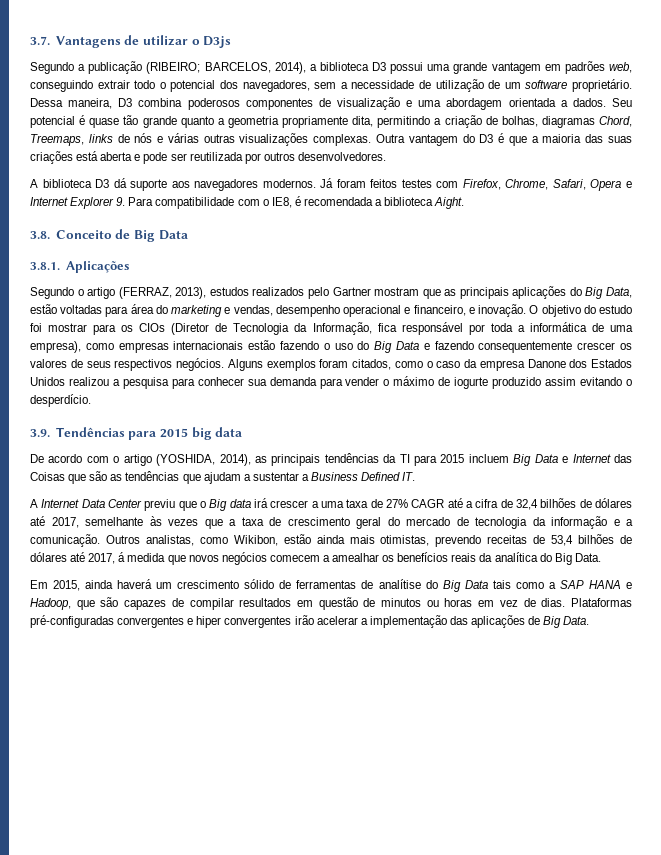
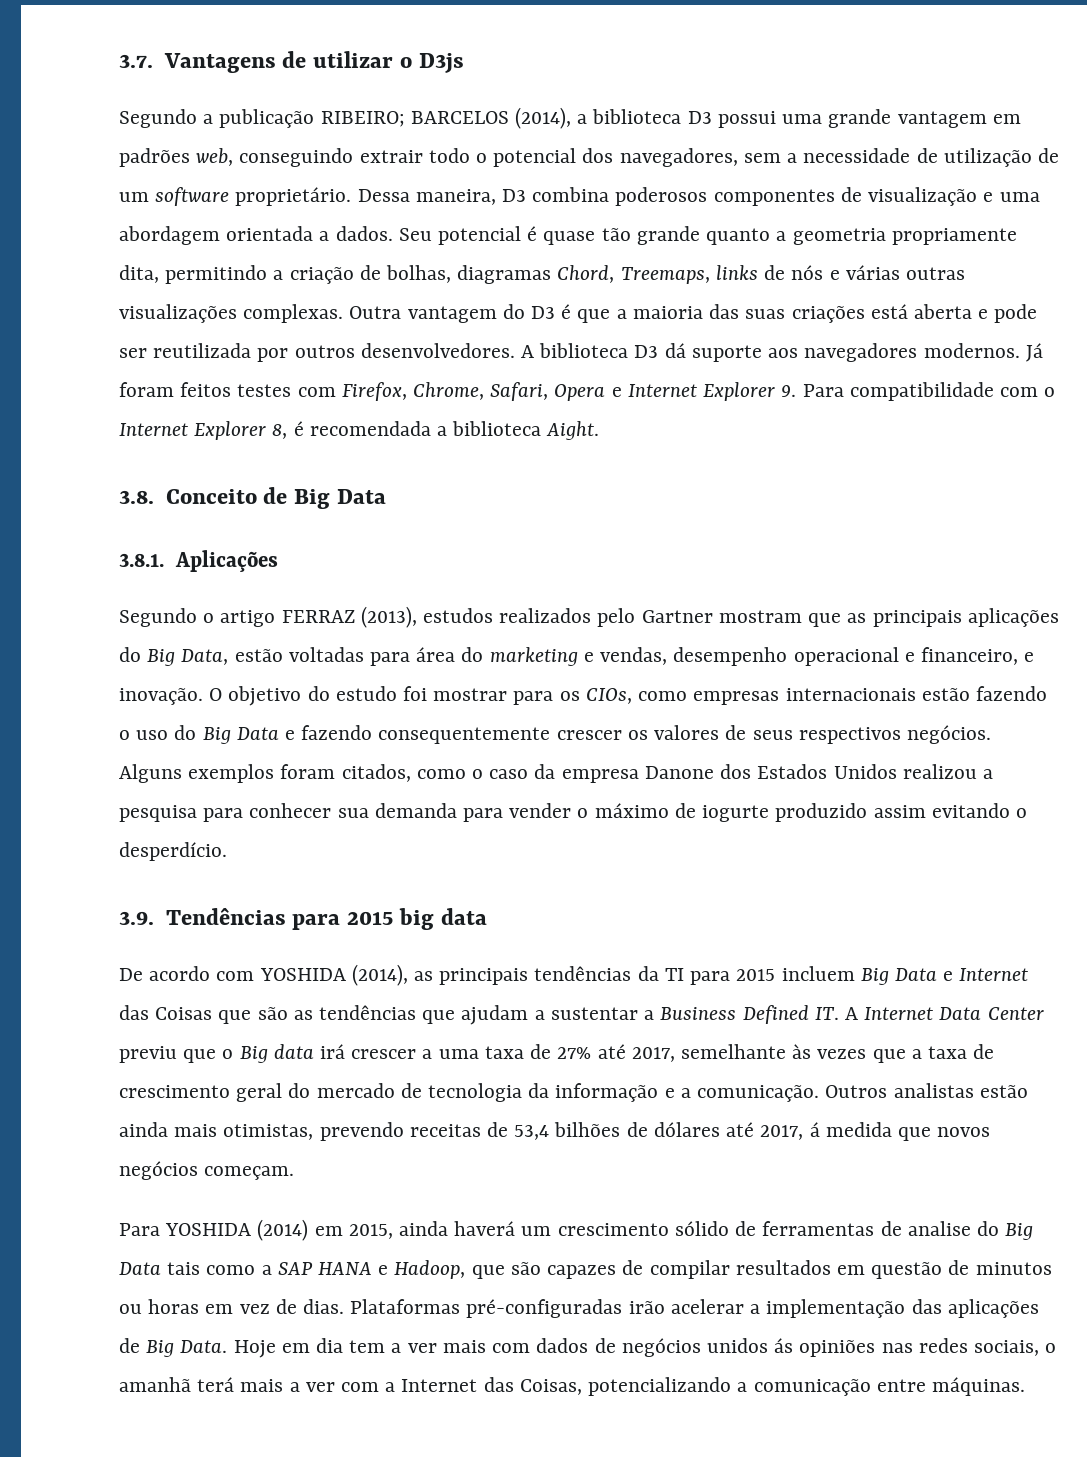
[146,62,306,74] (RIBEIRO; BARCELOS, 2014), -> [320,107,572,129] RIBEIRO; BARCELOS (2014),
(386, 156) // -> (515, 350) none
[271,197,292,208] IE8, -> [119,421,288,440] Internet Explorer 8,
[118,287,207,299] (FERRAZ, 2013), -> [281,606,417,628] FERRAZ (2013),
[139,322,633,335] [30,341,81,353] CIOs (Diretor de Tecnologia da Informação, fica responsável por toda a informática de uma empresa), -> [585,688,632,704] CIOs,
[113,454,251,466] o artigo (YOSHIDA, 2014), -> [259,964,408,986] YOSHIDA (2014),
(416, 476) // -> (839, 1013) none
[411,498,632,510] CAGR até a cifra de 32,4 bilhões de dólares -> (592, 1053) none
[145,535,278,546] analistas, como Wikibon, -> [893,1083,974,1098] analistas
[269,552,601,565] [30,580,48,589] comecem a amealhar os benefícios reais da analítica do Big Data. // Em -> [204,1166,295,1180] [119,1219,343,1241] começam. // Para YOSHIDA (2014) em
[378,579,421,589] analítise -> [907,1221,971,1236] analise
[117,616,292,628] convergentes e hiper convergentes -> (623, 1308) none
(590, 620) none -> [233,1338,1057,1358] [119,1377,1025,1396] Hoje em dia tem a ver mais com dados de negócios unidos ás opiniões nas redes sociais, o amanhã terá mais a ver com a Internet das Coisas, potencializando a comunicação entre máquinas.

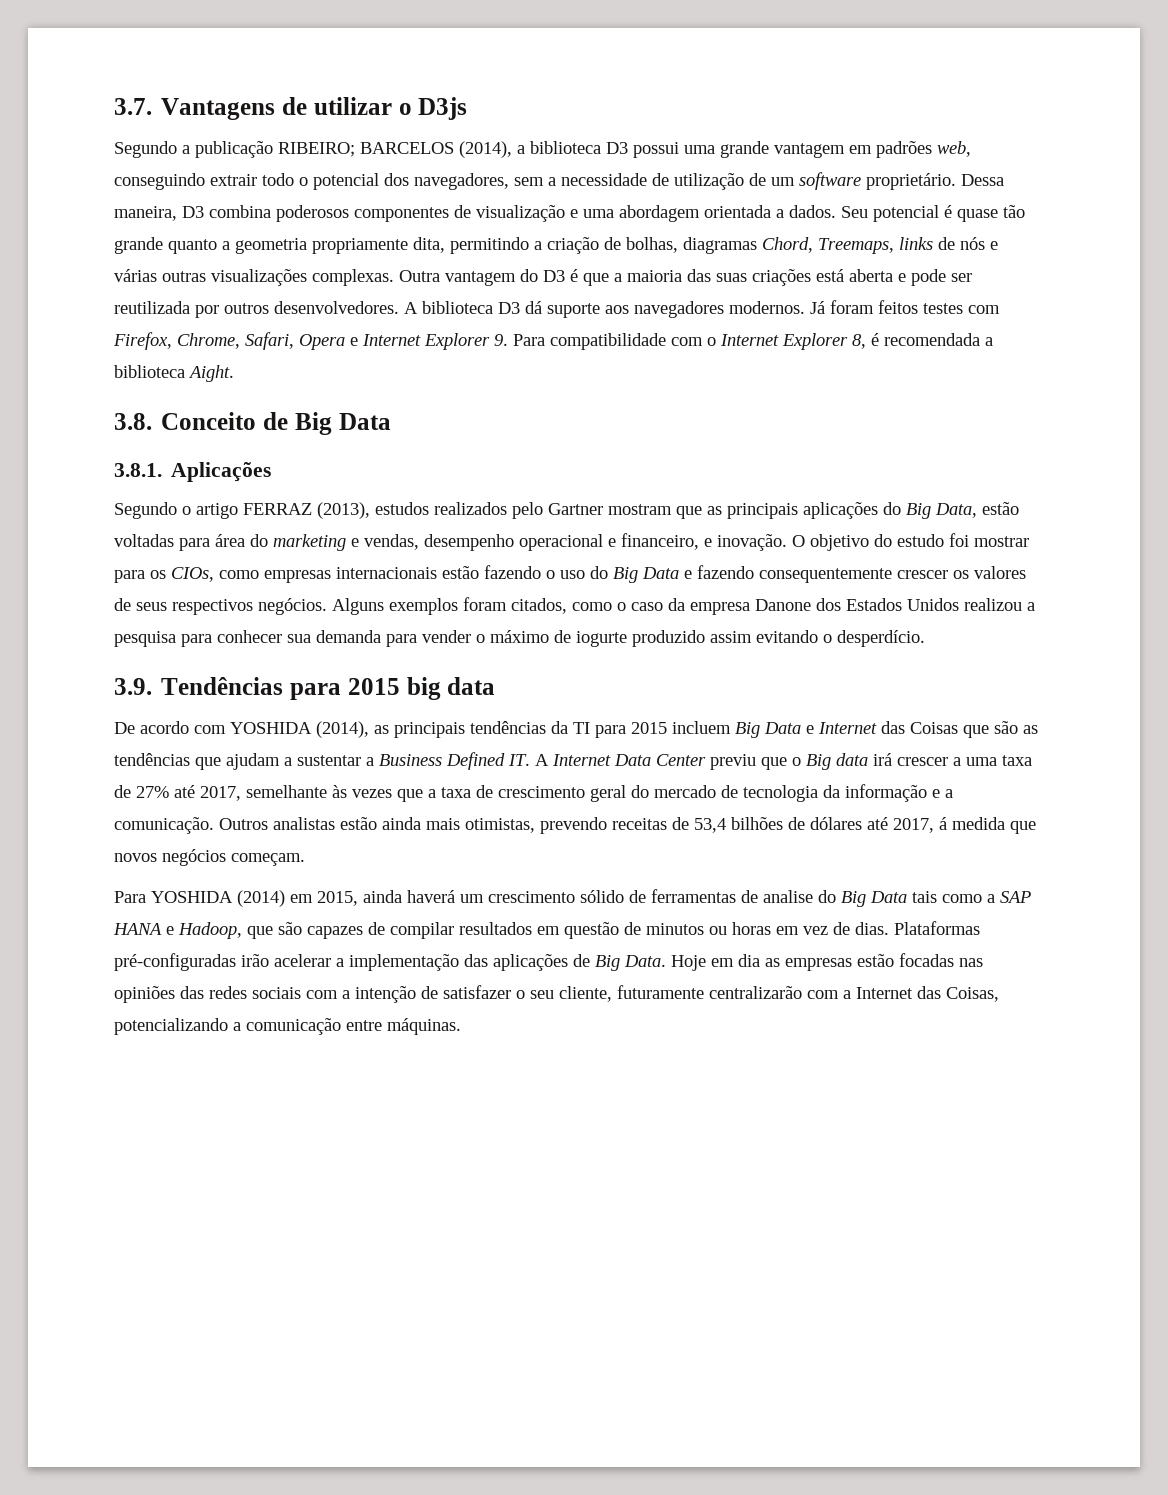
[349,1338,1057,1357] [119,1377,335,1392] tem a ver mais com dados de negócios unidos ás opiniões nas redes sociais, o amanhã terá mais a ver -> [765,953,983,971] [114,985,802,1003] as empresas estão focadas nas opiniões das redes sociais com a intenção de satisfazer o seu cliente, futuramente centralizarão

